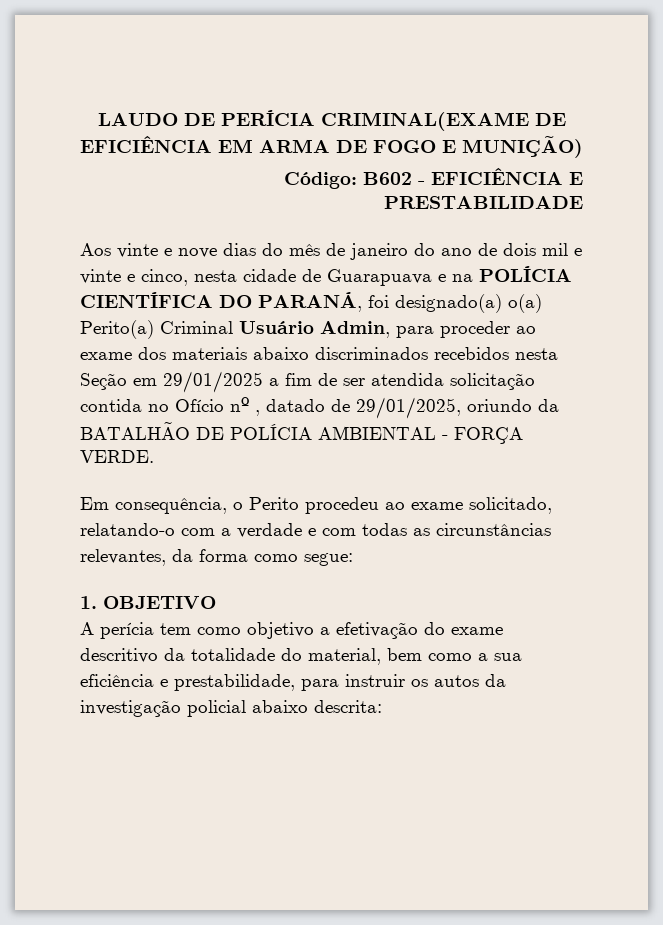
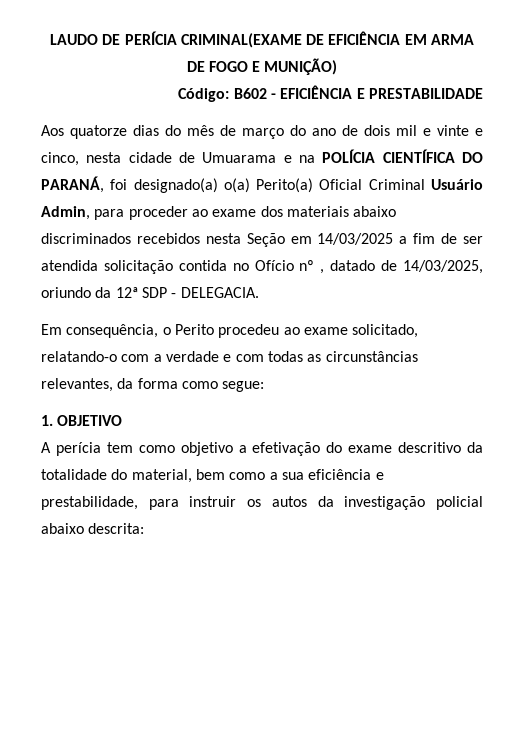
[117,243,217,258] vinte e nove -> [70,125,127,139] quatorze
[350,243,408,260] janeiro -> [242,128,284,139] março
[327,269,432,286] Guarapuava -> [202,152,277,163] Umuarama
(154, 329) none -> [319,179,363,190] Oficial
[163,371,263,393] 29/01/2025 -> [317,233,394,245] 14/03/2025
[356,397,461,419] 29/01/2025, -> [403,260,484,274] 14/03/2025,
[80,421,523,444] [80,450,154,463] BATALHÃO DE POLÍCIA AMBIENTAL - FORÇA VERDE. -> [115,287,259,298] 12ª SDP - DELEGACIA.

